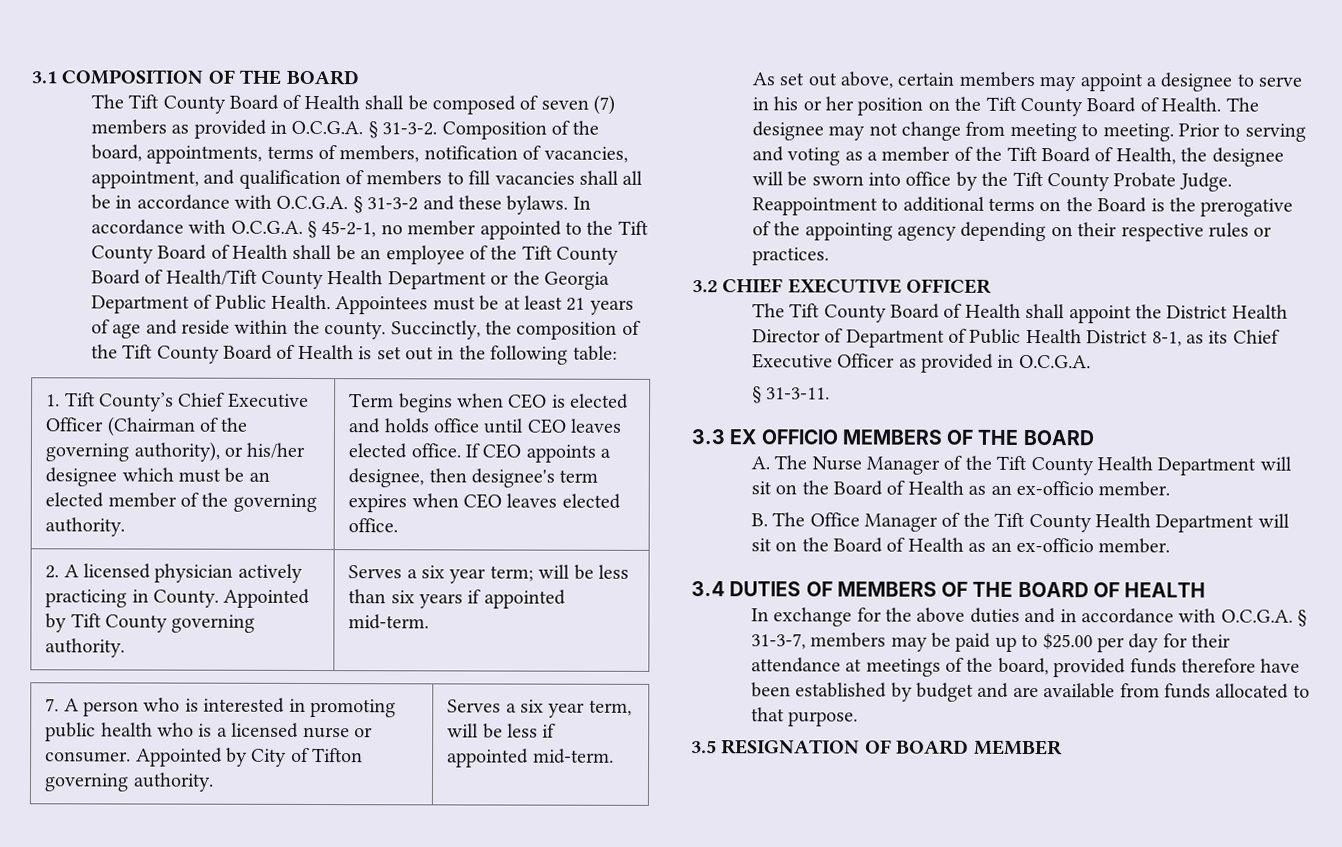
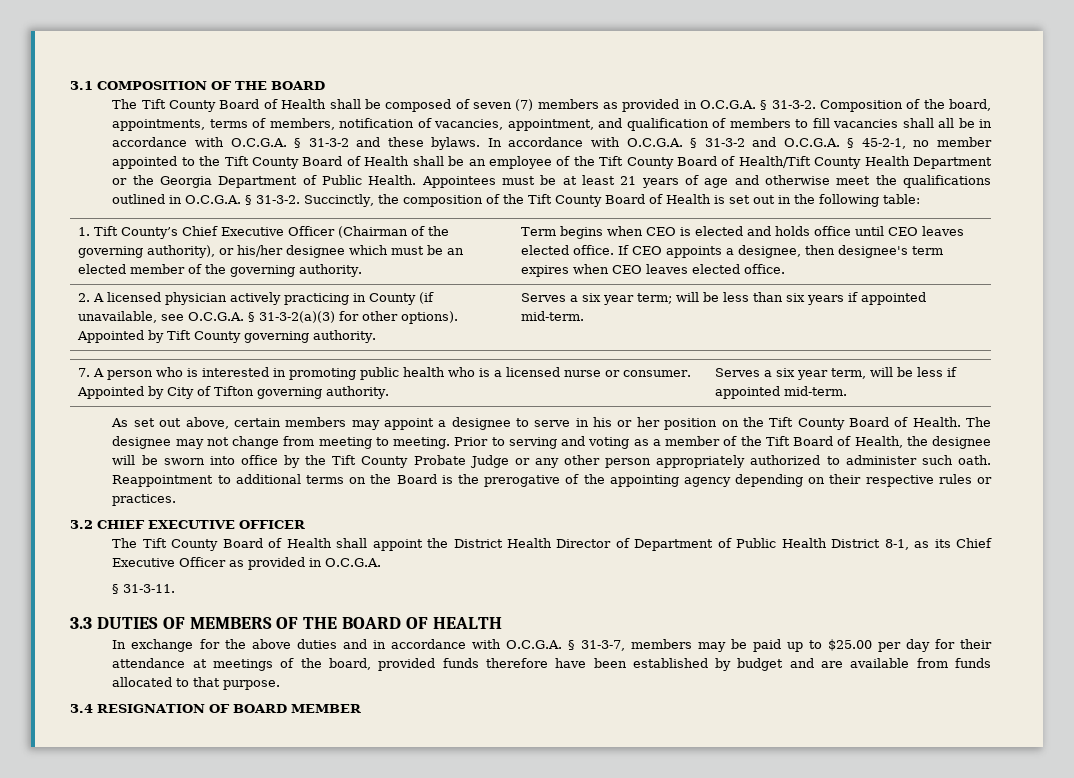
(318, 229) none -> [704,137,855,148] 31-3-2 and O.C.G.A. §
[181,319,387,340] reside within the county. -> [765,175,992,188] [112,194,301,205] otherwise meet the qualifications outlined in O.C.G.A. § 31-3-2.
[152,589,219,608] County. -> [369,292,435,305] [78,311,459,324] County (if unavailable, see O.C.G.A. § 31-3-2(a)(3) for other options).
[1178,172,1232,192] Judge. -> [469,455,991,468] Judge or any other person appropriately authorized to administer such oath.
[729,429,1094,446] [750,455,1292,476] [750,480,1171,497] [750,512,1290,533] [750,537,1171,554] [691,581,725,597] EX OFFICIO MEMBERS OF THE BOARD // A. The Nurse Manager of the Tift County Health Department will sit on the Board of Health as an ex-officio member. // B. The Office Manager of the Tift County Health Department will sit on the Board of Health as an ex-officio member. // 3.4 -> (92, 623) none
[691,740,717,754] 3.5 -> [70,704,93,713] 3.4

